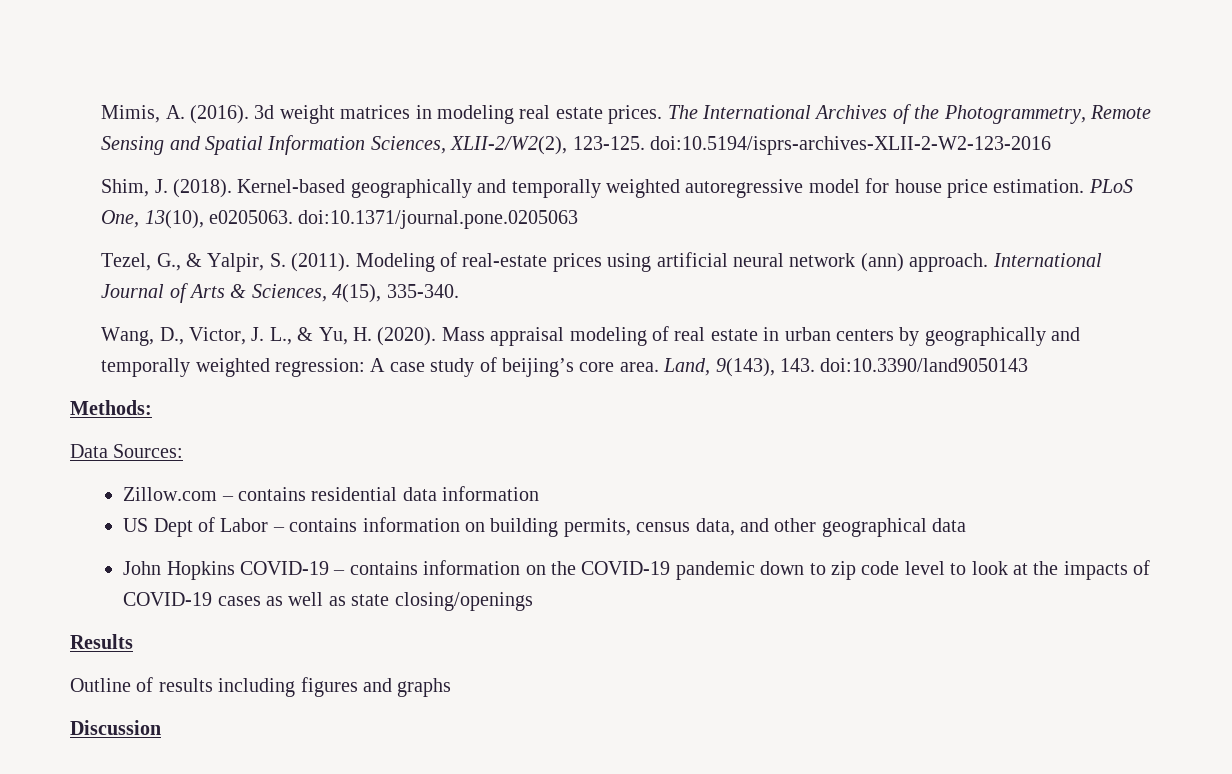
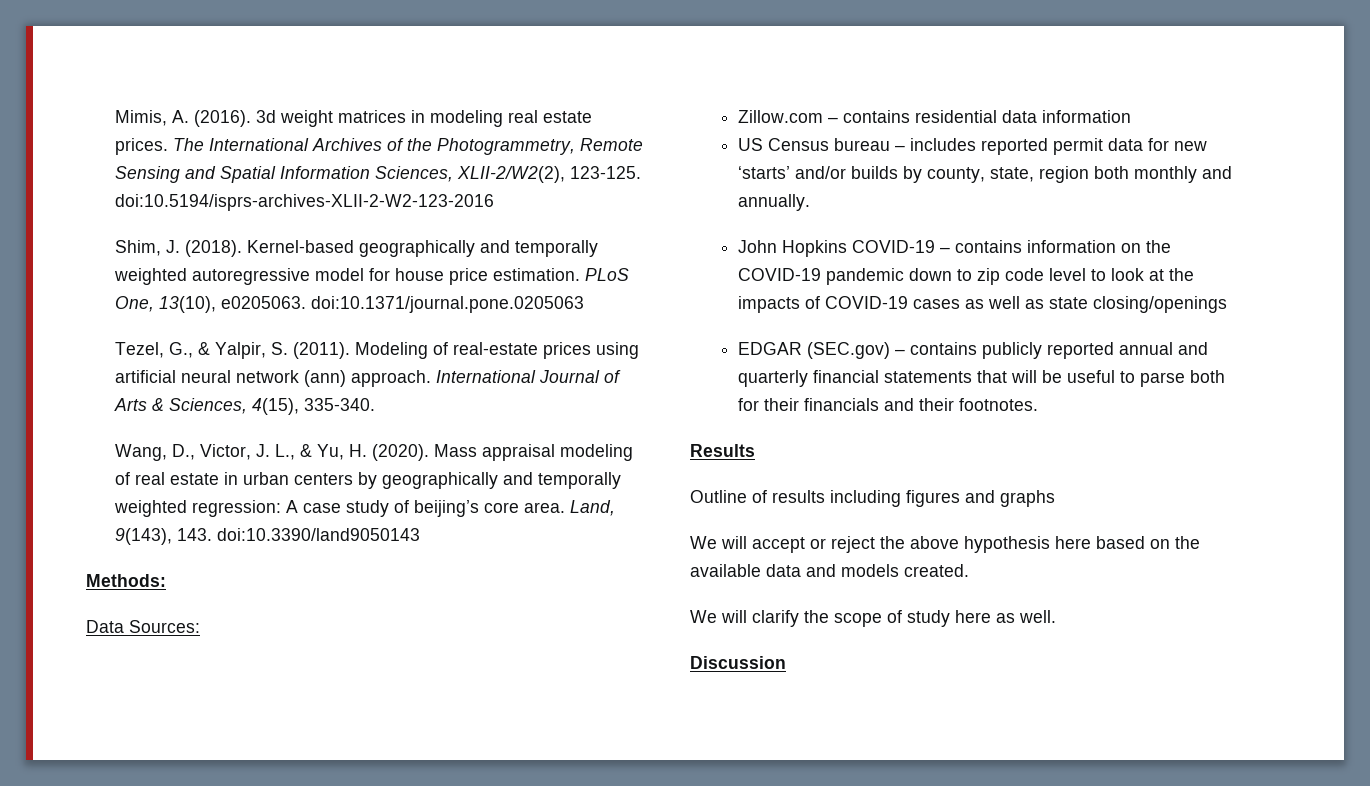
[153,517,967,537] Dept of Labor – contains information on building permits, census data, and other geographical data -> [768,138,1208,155] [738,166,1233,183] [738,194,811,211] Census bureau – includes reported permit data for new ‘starts’ and/or builds by county, state, region both monthly and annually.
(533, 601) none -> [738,342,1209,359] [738,370,1226,387] [738,398,1039,411] // EDGAR (SEC.gov) – contains publicly reported annual and quarterly financial statements that will be useful to parse both for their financials and their footnotes.
(452, 687) none -> [690,536,1200,553] [690,564,969,577] [690,610,1056,627] // We will accept or reject the above hypothesis here based on the available data and models created. // We will clarify the scope of study here as well.

